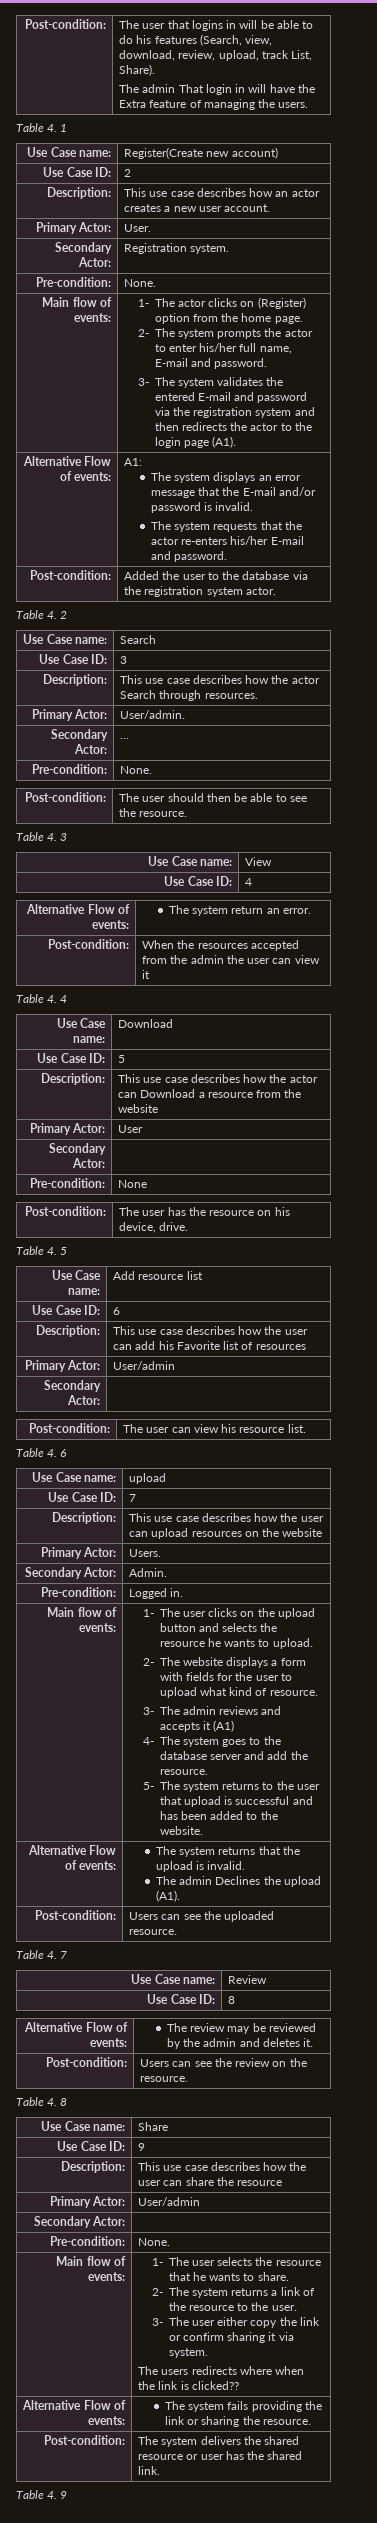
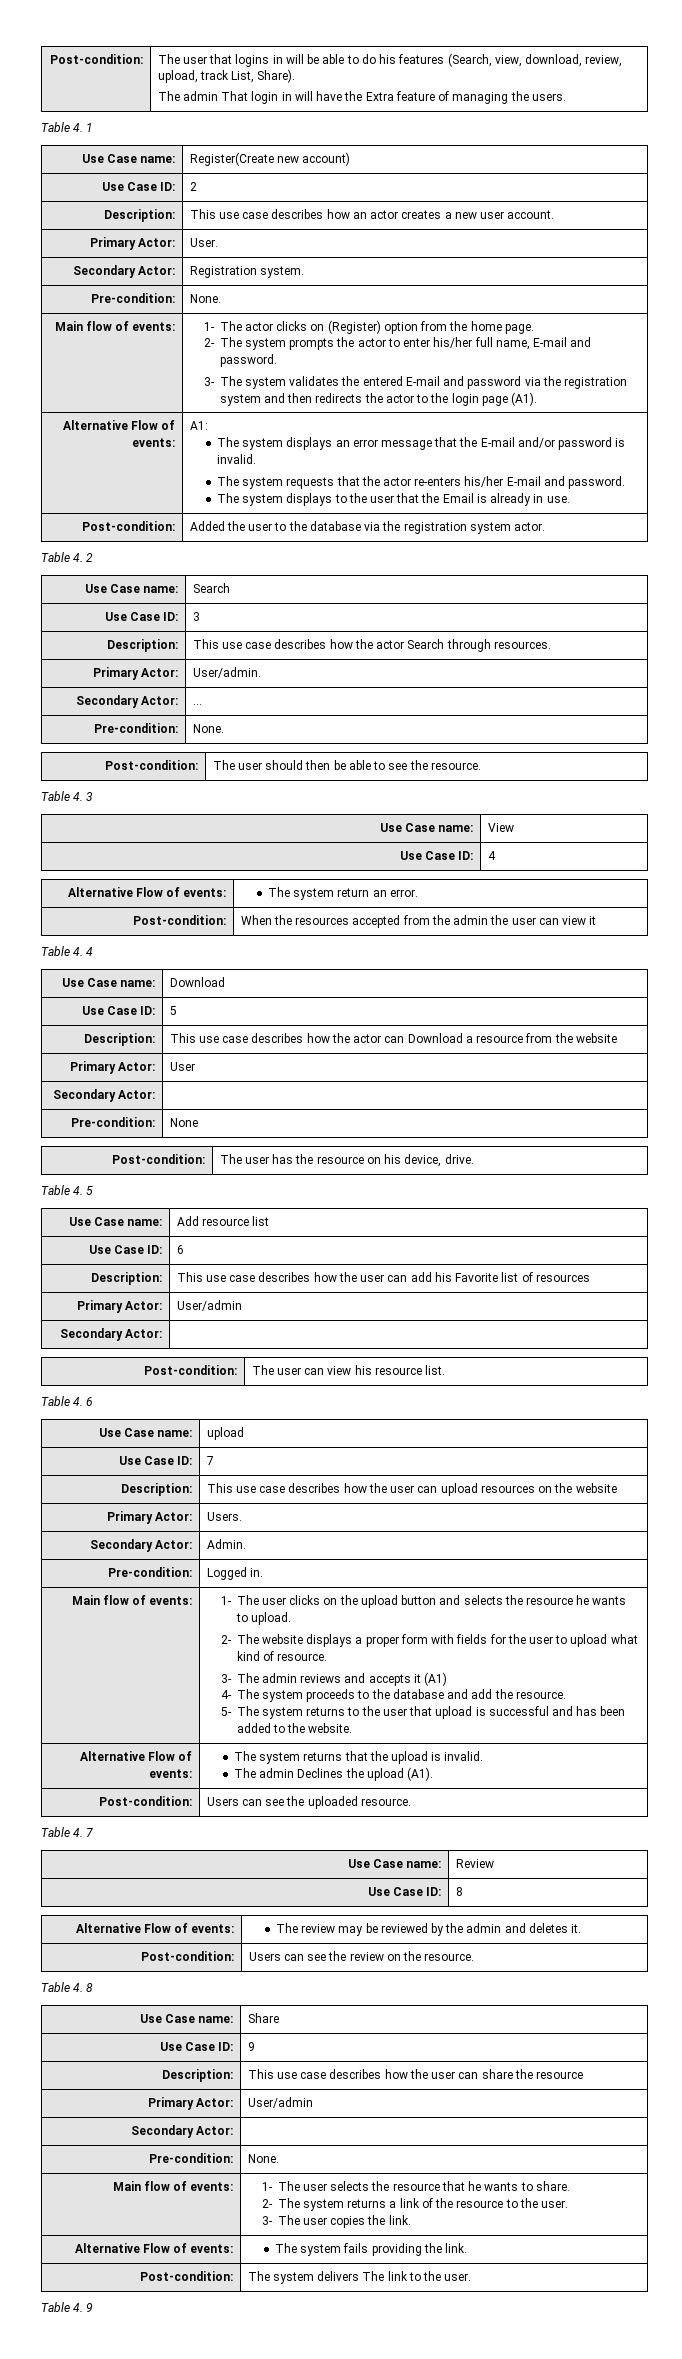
(228, 556) none -> [216,493,570,506] // The system displays to the user that the Email is already in use.
(278, 1663) none -> [365,1636,399,1647] proper
[222,1736,281,1747] [159,1751,242,1760] goes to the database server -> [306,1689,444,1702] proceeds to the database
[217,2317,320,2328] [168,2332,294,2343] [168,2348,208,2358] [138,2366,305,2375] [138,2381,239,2390] either copy the link or confirm sharing it via system. // The users redirects where when the link is clicked?? -> [330,2215,411,2228] copies the link.
[164,2416,311,2427] link or sharing the resource. -> [444,2243,467,2253] link.
[243,2436,300,2445] [138,2451,303,2460] [138,2466,161,2475] the shared resource or user has the shared link. -> [362,2271,472,2281] The link to the user.

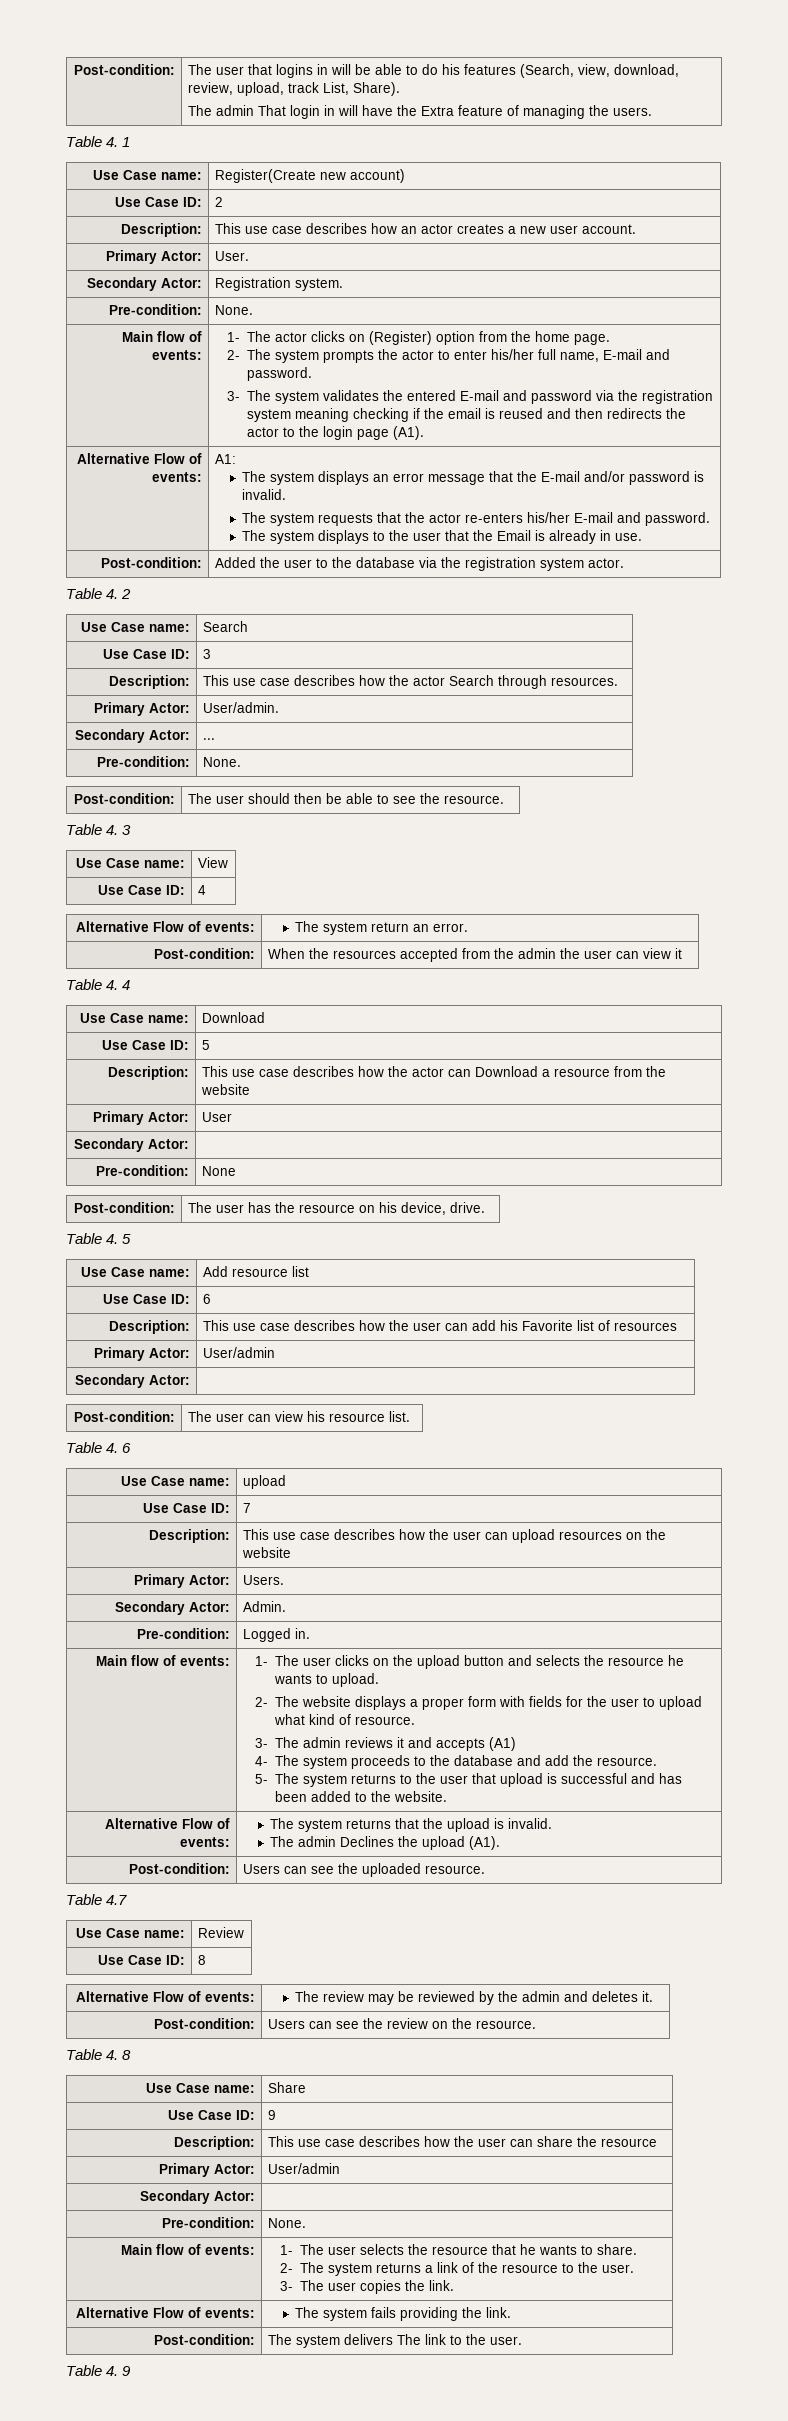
(261, 400) none -> [295,408,544,422] meaning checking if the email is reused
(342, 1678) none -> [397,1737,405,1748] it
[413,1674,421,1683] it -> (486, 1744) none
[73,1828,94,1837] 4. 7 -> [106,1895,128,1905] 4.7

